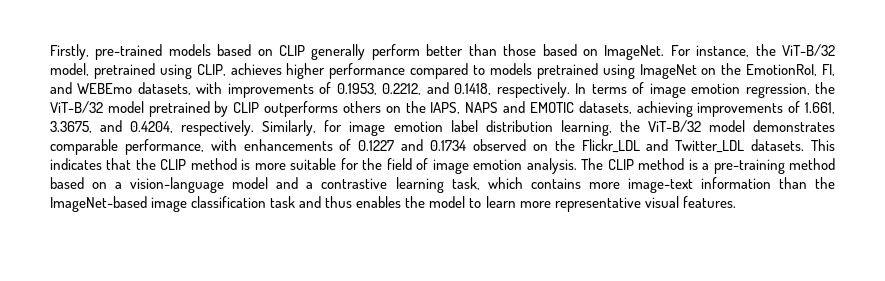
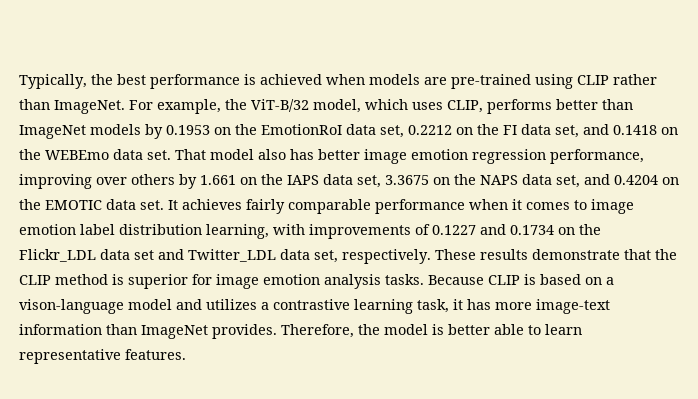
[50,44,598,60] Firstly, pre-trained models based on CLIP generally perform better than those based on -> [19,74,657,89] [19,99,50,110] Typically, the best performance is achieved when models are pre-trained using CLIP rather than
[696,45,750,57] instance, -> [157,99,221,114] example,
[93,63,835,79] [50,82,836,98] [50,101,836,117] [50,120,343,136] pretrained using CLIP, achieves higher performance compared to models pretrained using ImageNet on the EmotionRoI, FI, and WEBEmo datasets, with improvements of 0.1953, 0.2212, and 0.1418, respectively. In terms of image emotion regression, the ViT-B/32 model pretrained by CLIP outperforms others on the IAPS, NAPS and EMOTIC datasets, achieving improvements of 1.661, 3.3675, and 0.4204, respectively. Similarly, for -> [365,99,633,114] [19,124,678,139] [19,149,644,164] [19,174,679,189] [19,199,587,214] which uses CLIP, performs better than ImageNet models by 0.1953 on the EmotionRoI data set, 0.2212 on the FI data set, and 0.1418 on the WEBEmo data set. That model also has better image emotion regression performance, improving over others by 1.661 on the IAPS data set, 3.3675 on the NAPS data set, and 0.4204 on the EMOTIC data set. It achieves fairly comparable performance when it comes to
[619,120,835,132] [50,139,333,155] the ViT-B/32 model demonstrates comparable performance, with enhancements -> [273,224,411,239] with improvements
[472,139,526,151] observed -> (554, 230) none
[646,139,835,153] [50,158,102,170] and Twitter_LDL datasets. This indicates -> [100,249,620,264] data set and Twitter_LDL data set, respectively. These results demonstrate
[254,158,836,174] more suitable for the field of image emotion analysis. The CLIP method is a pre-training method -> [128,274,536,289] superior for image emotion analysis tasks. Because CLIP is
[130,177,225,193] vision-language -> [19,299,124,314] vison-language
(299, 183) none -> [206,299,257,310] utilizes
[487,177,581,189] which contains -> [453,299,491,310] it has
[815,177,835,189] [50,196,679,212] the ImageNet-based image classification task and thus enables the model to learn more representative visual -> [141,324,582,339] [19,349,121,364] ImageNet provides. Therefore, the model is better able to learn representative

